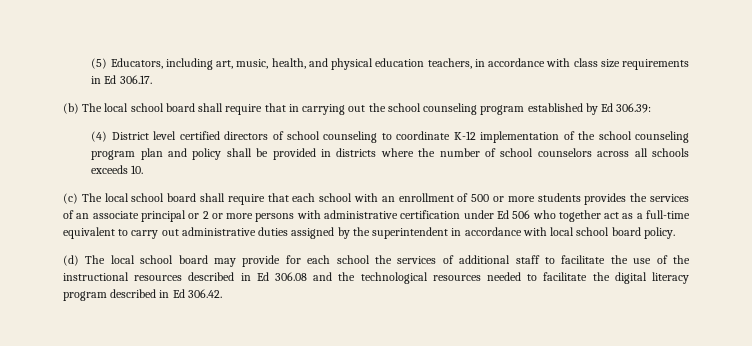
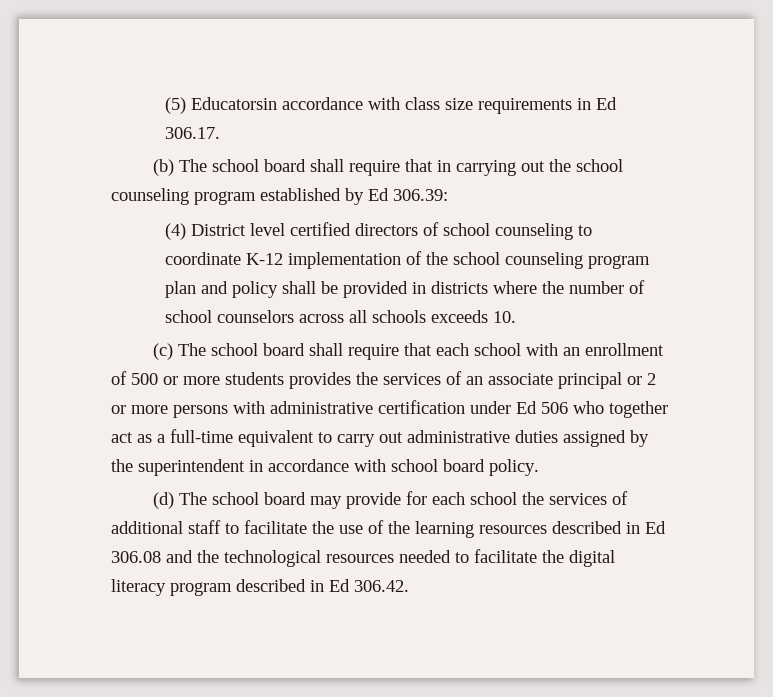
[110,58,485,70] Educators, including art, music, health, and physical education teachers, in -> [191,97,278,110] Educatorsin
[104,103,129,112] local -> (208, 165) none
[104,193,129,202] local -> (207, 349) none
[550,227,575,236] local -> (386, 465) none
[110,255,135,264] local -> (208, 498) none
[63,272,129,281] instructional -> [415,521,474,538] learning

